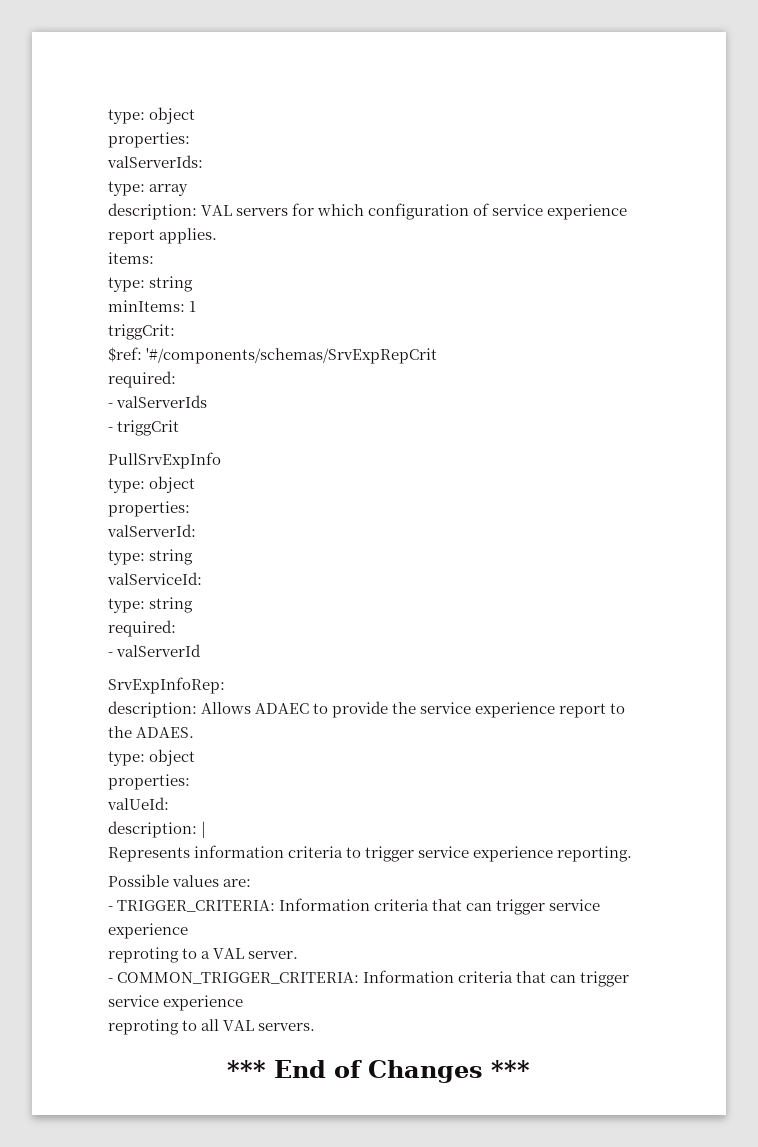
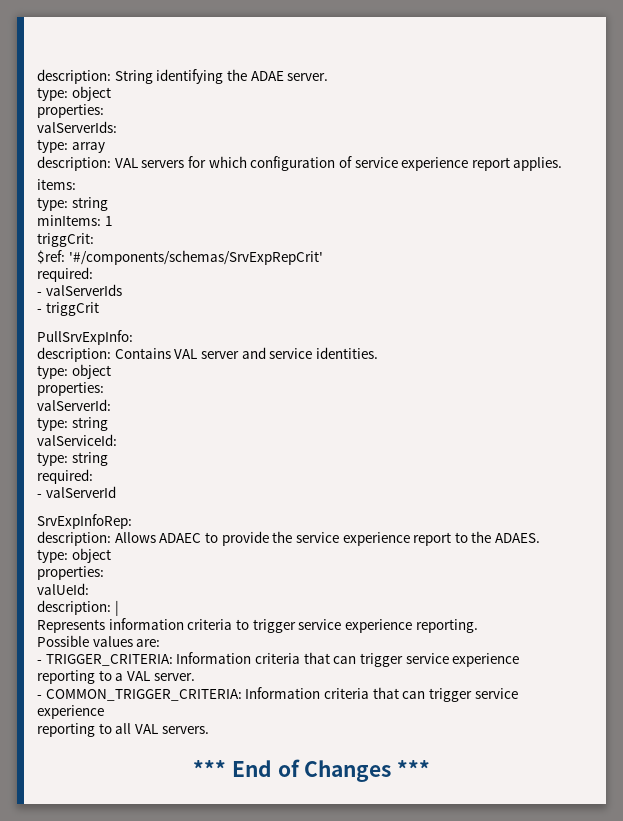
(108, 116) none -> [37,69,329,84] description: String identifying the ADAE server. //
[146,348,438,364] '#/components/schemas/SrvExpRepCrit -> [68,250,323,265] '#/components/schemas/SrvExpRepCrit'
[108,452,221,469] PullSrvExpInfo -> [37,330,133,345] [37,347,378,362] PullSrvExpInfo: // description: Contains VAL server and service identities.
[108,947,179,963] reproting -> [37,670,95,684] reporting
[108,1019,179,1035] reproting -> [37,723,95,737] reporting

